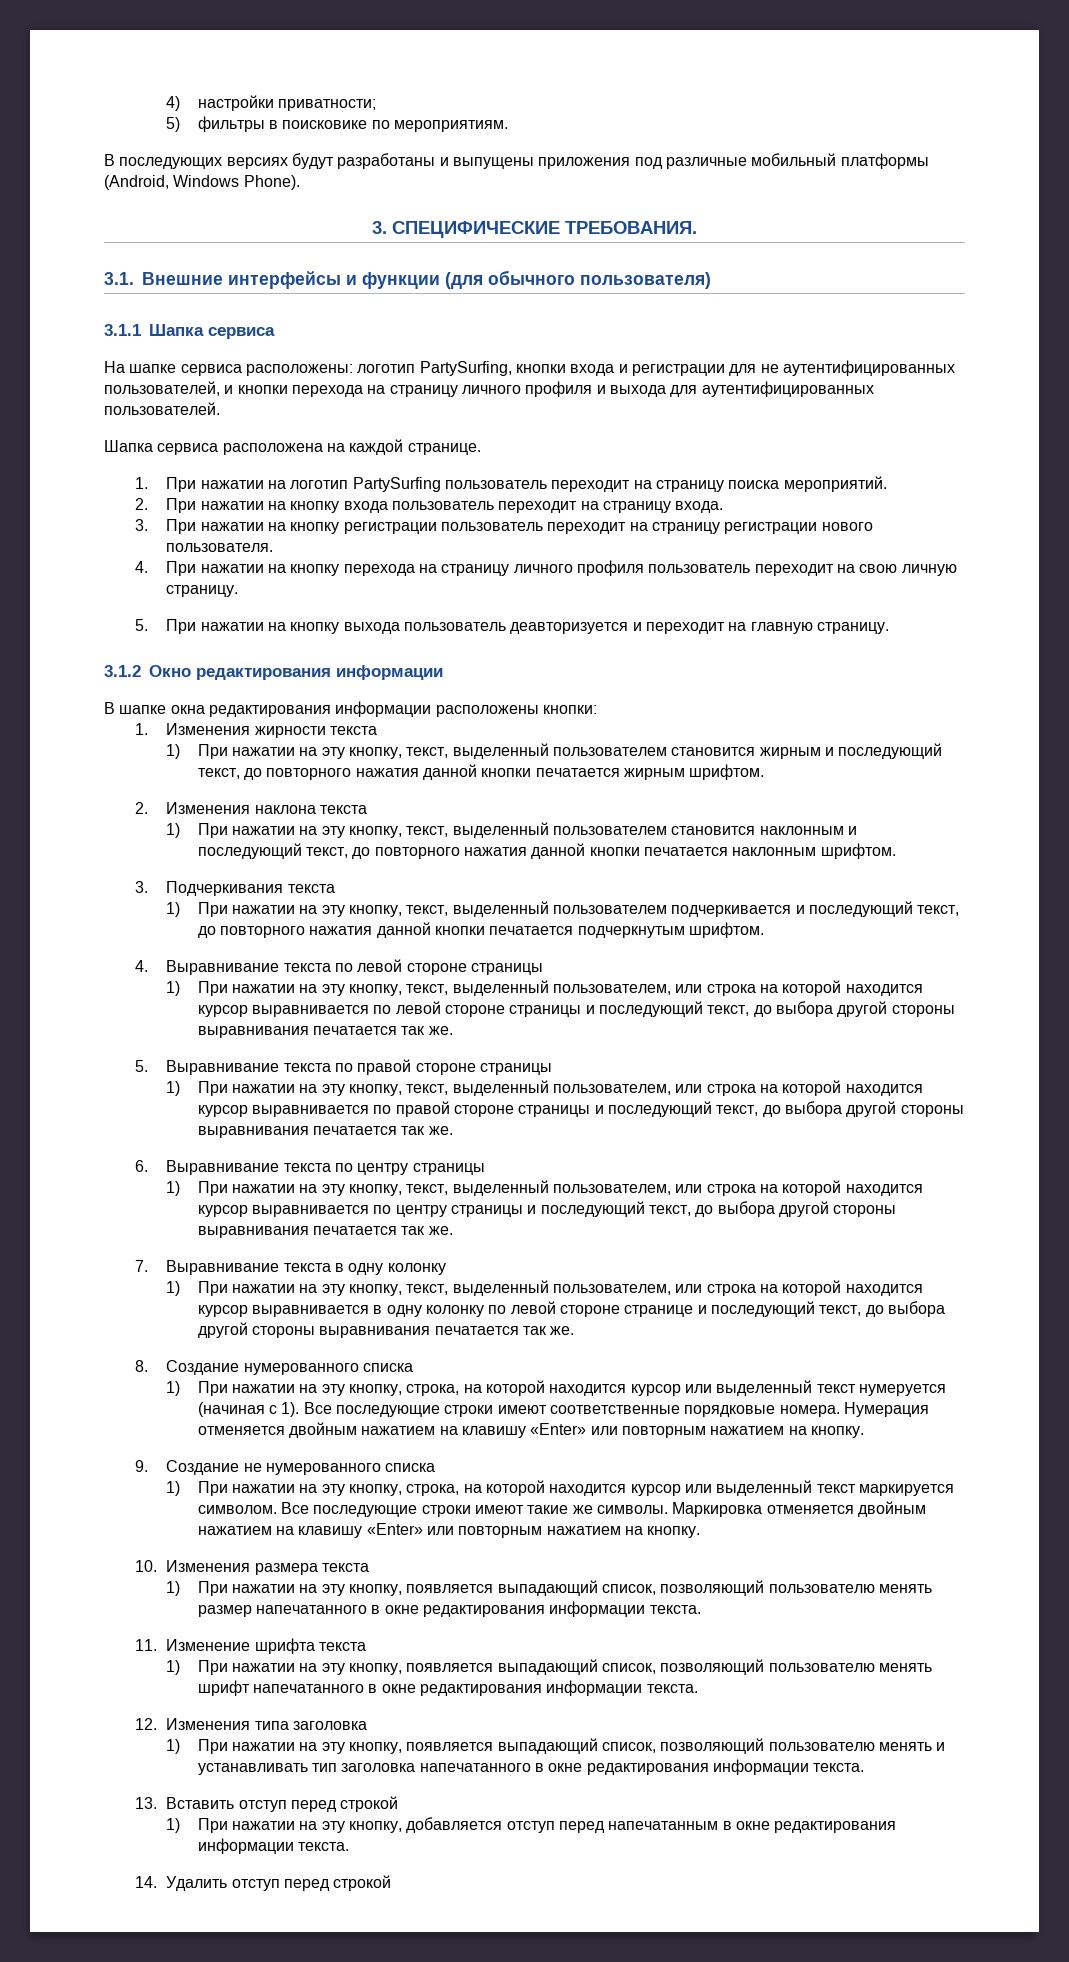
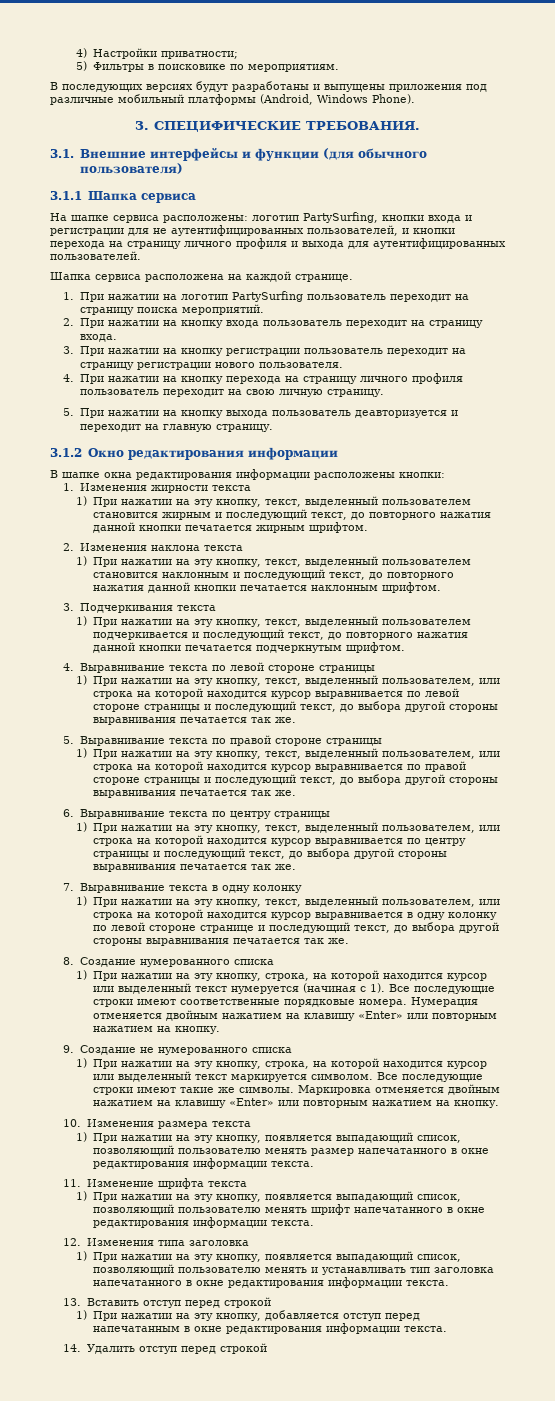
[197,95,274,111] настройки -> [92,48,157,59] Настройки
[197,116,265,132] фильтры -> [92,62,144,72] Фильтры

